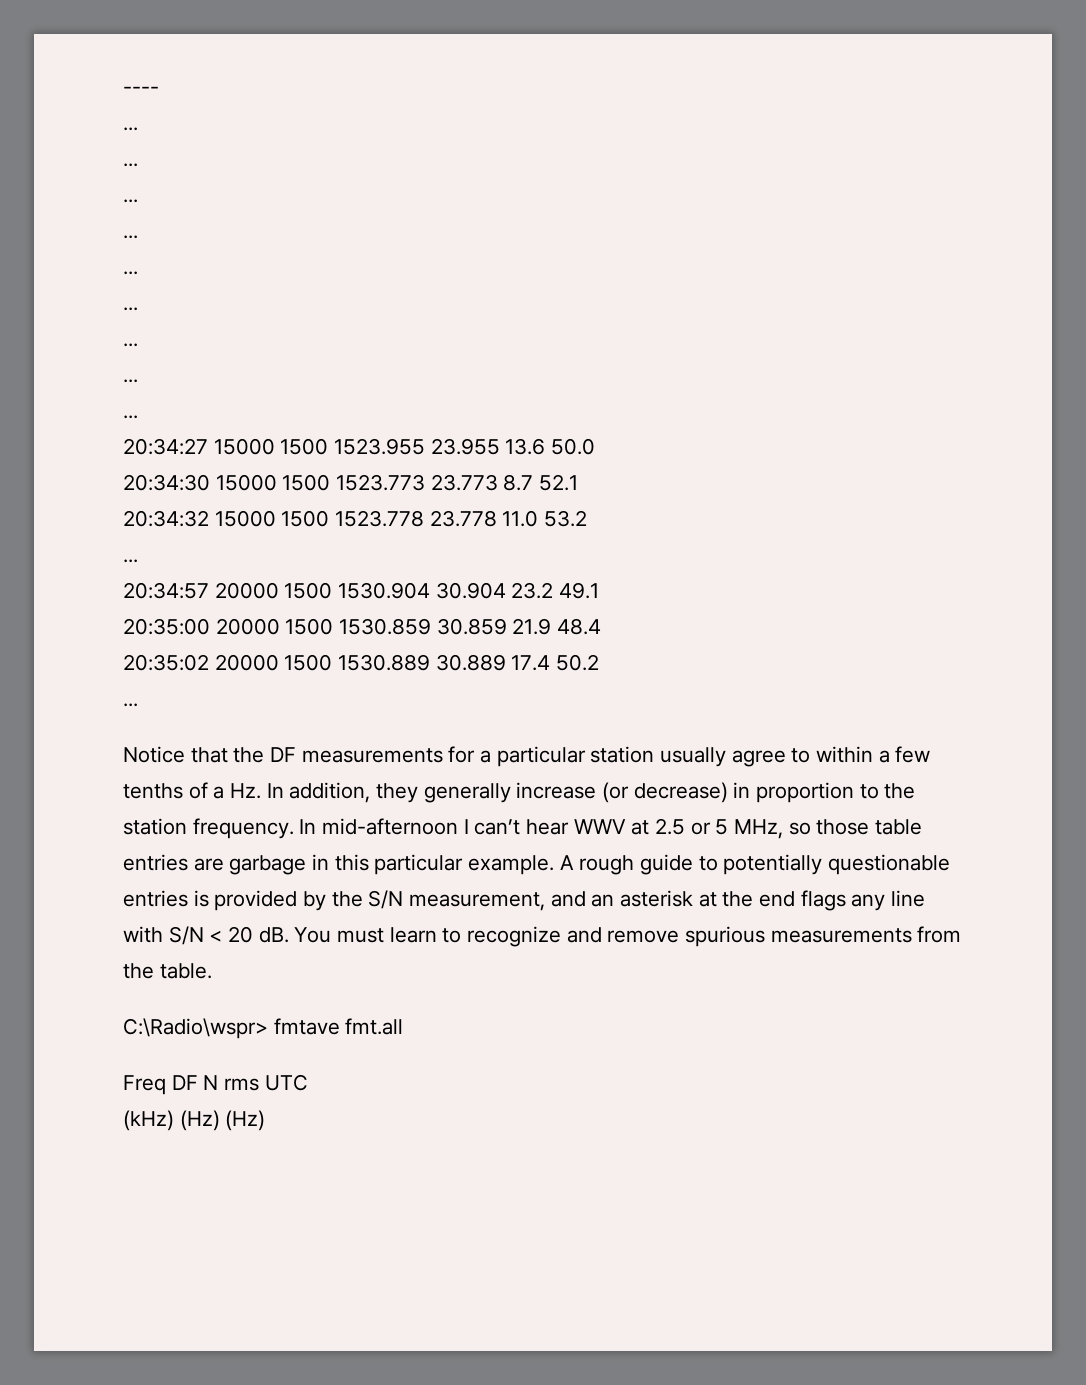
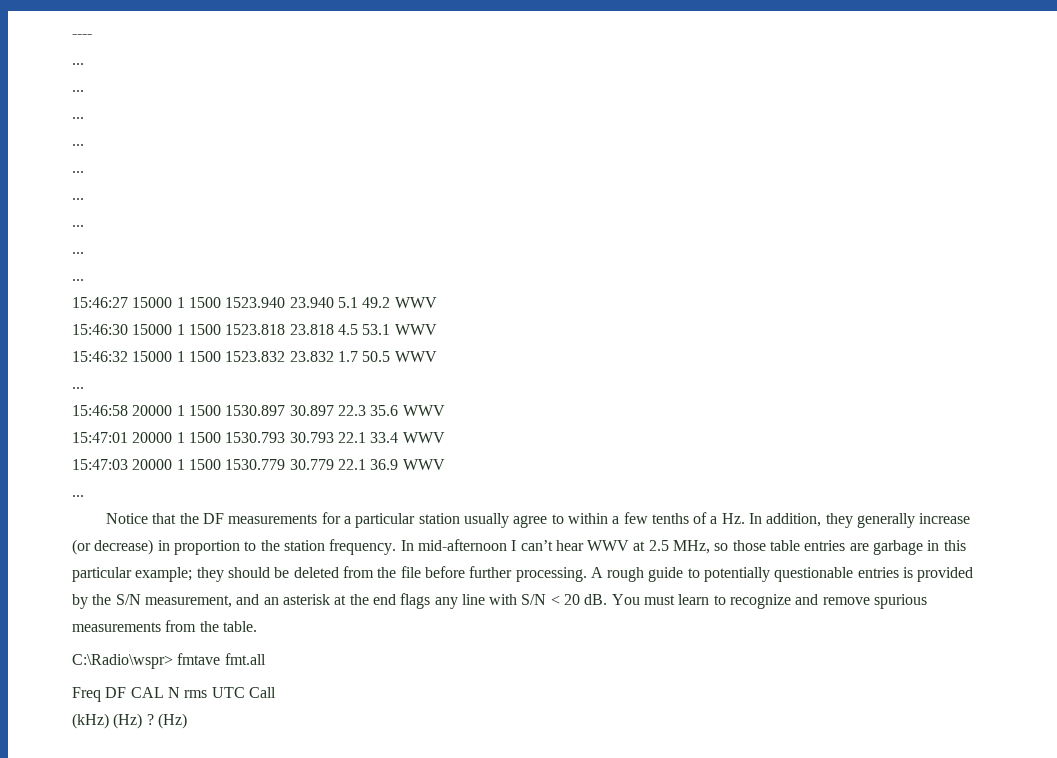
[123,438,596,455] [123,474,579,491] [123,510,588,527] [123,559,138,563] [123,582,600,599] [123,618,602,635] [123,654,600,671] 20:34:27 15000 1500 1523.955 23.955 13.6 50.0 // 20:34:30 15000 1500 1523.773 23.773 8.7 52.1 // 20:34:32 15000 1500 1523.778 23.778 11.0 53.2 // ... // 20:34:57 20000 1500 1530.904 30.904 23.2 49.1 // 20:35:00 20000 1500 1530.859 30.859 21.9 48.4 // 20:35:02 20000 1500 1530.889 30.889 17.4 50.2 -> [72,297,437,308] [72,324,437,335] [72,351,437,362] [72,387,84,389] [72,405,445,416] [72,432,445,443] [72,459,445,470] 15:46:27 15000 1 1500 1523.940 23.940 5.1 49.2 WWV // 15:46:30 15000 1 1500 1523.818 23.818 4.5 53.1 WWV // 15:46:32 15000 1 1500 1523.832 23.832 1.7 50.5 WWV // ... // 15:46:58 20000 1 1500 1530.897 30.897 22.3 35.6 WWV // 15:47:01 20000 1 1500 1530.793 30.793 22.1 33.4 WWV // 15:47:03 20000 1 1500 1530.779 30.779 22.1 36.9 WWV
[690,819,729,835] or 5 -> (669, 545) none
[468,855,555,875] example. -> [135,566,587,582] example; they should be deleted from the file before further processing.
(198, 1082) none -> [130,687,164,698] CAL
(308, 1082) none -> [248,687,276,698] Call
(220, 1120) none -> [146,714,154,725] ?

